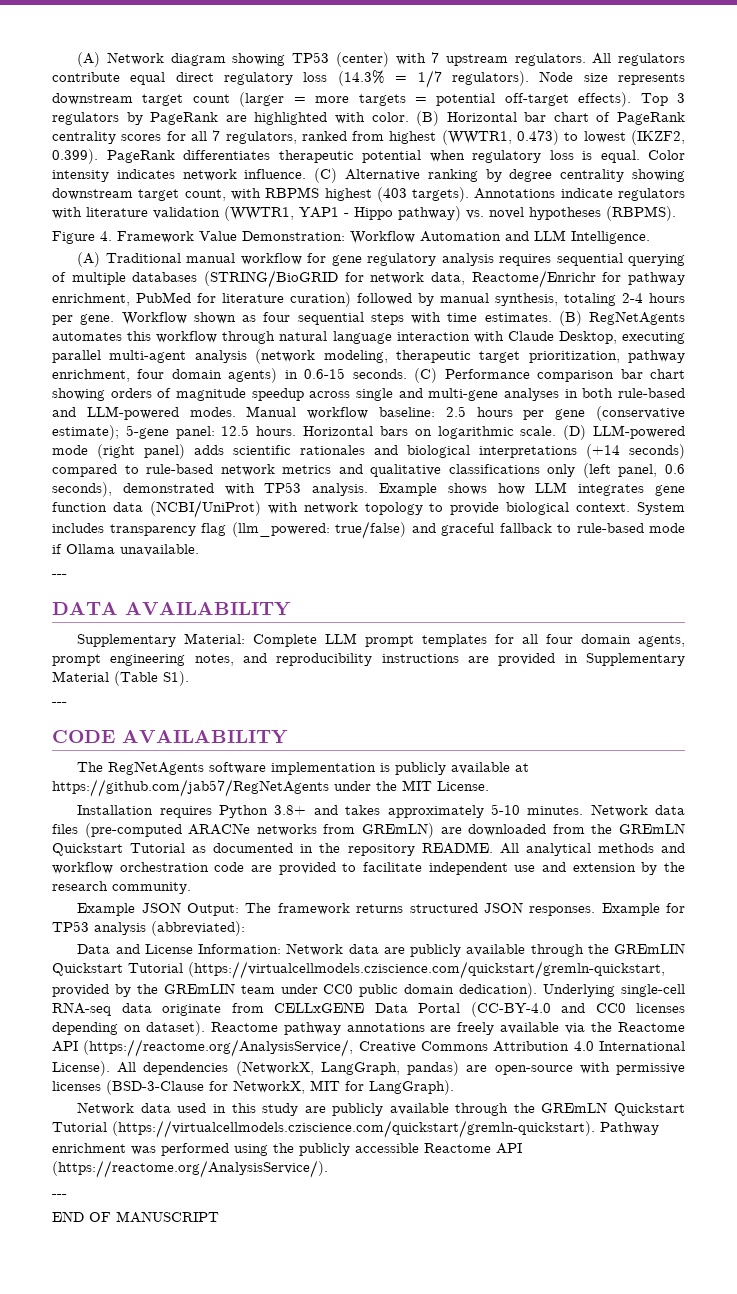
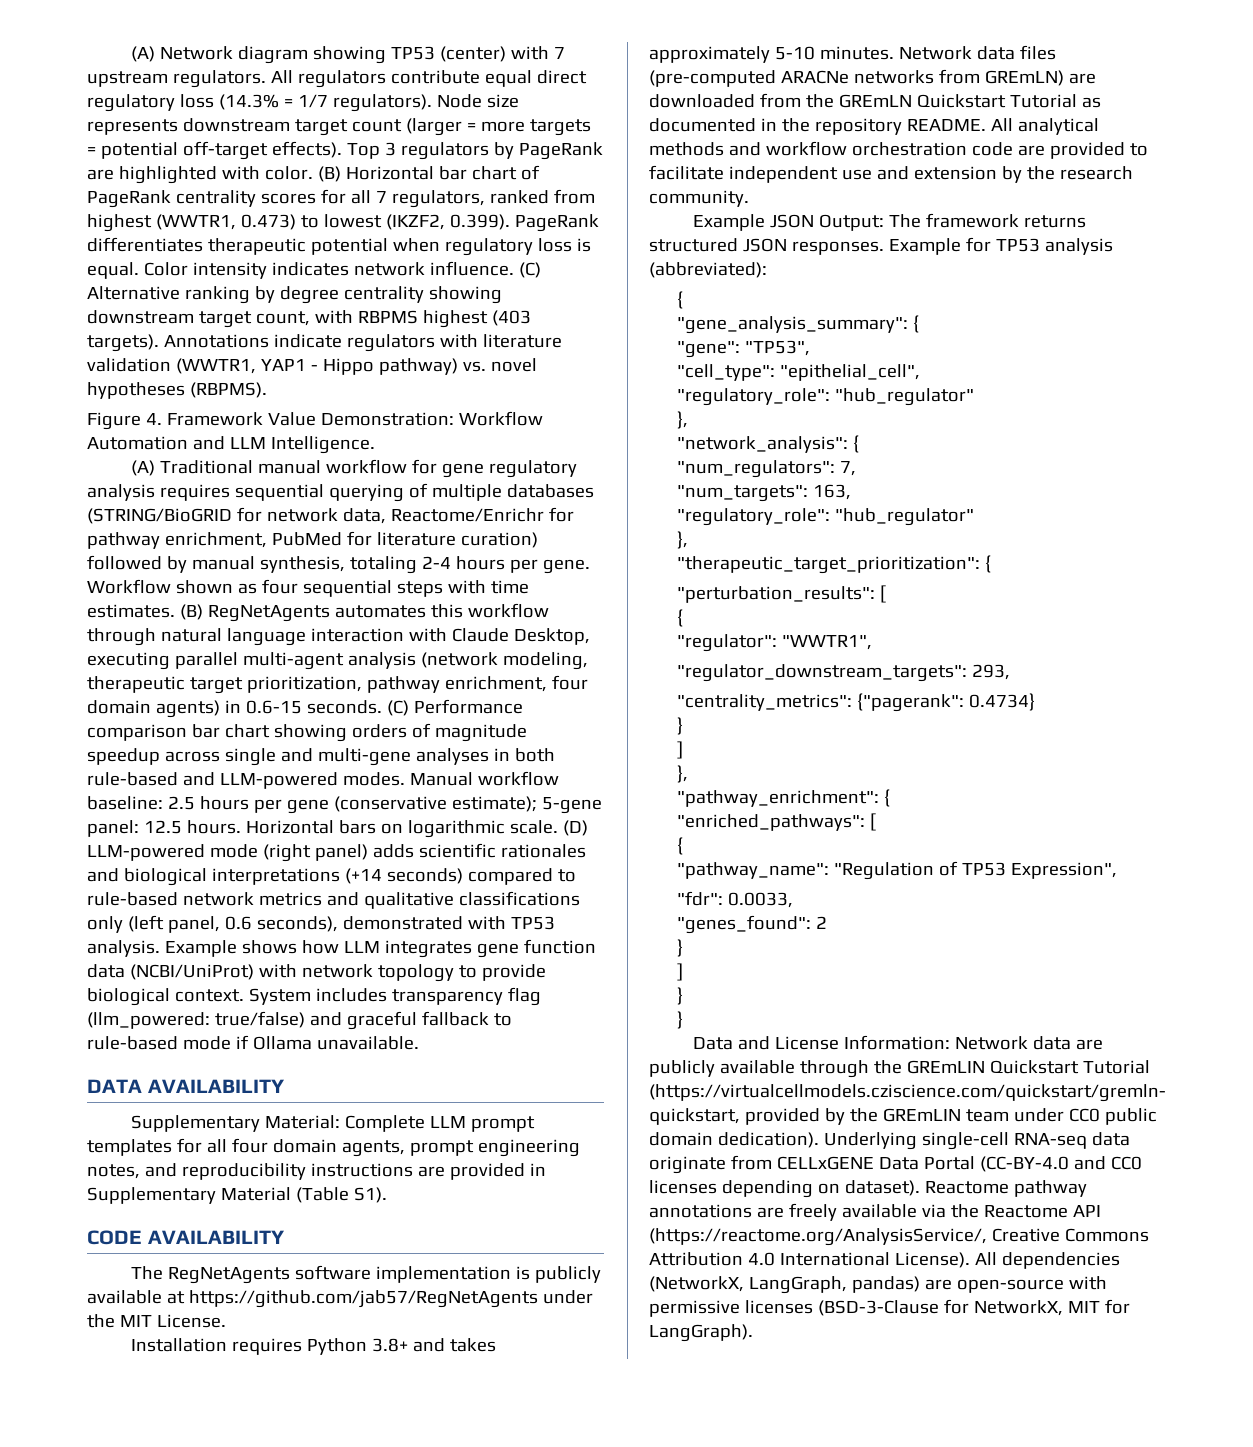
[52,574,67,578] // --- -> (419, 1043) none
[52,702,67,706] // --- -> (387, 1195) none
(245, 928) none -> [677,291,684,309] [677,315,920,334] [677,340,811,358] [677,364,921,381] [677,388,975,406] [677,411,689,429] [677,435,860,453] [677,460,857,478] [677,484,852,502] [677,508,975,526] [677,531,689,549] [677,555,992,574] [677,585,887,603] [677,609,684,627] [677,634,873,652] [677,664,1011,682] [677,693,1035,712] [677,717,684,735] [677,741,684,759] [677,765,689,783] [677,789,891,807] [677,813,877,831] [677,837,684,855] [677,861,1117,880] [677,891,794,908] [677,915,828,934] [677,939,684,957] [677,963,684,981] [677,987,684,1005] [677,1011,684,1029] // { // "gene_analysis_summary": { // "gene": "TP53", // "cell_type": "epithelial_cell", // "regulatory_role": "hub_regulator" // }, // "network_analysis": { // "num_regulators": 7, // "num_targets": 163, // "regulatory_role": "hub_regulator" // }, // "therapeutic_target_prioritization": { // "perturbation_results": [ // { // "regulator": "WWTR1", // "regulator_downstream_targets": 293, // "centrality_metrics": {"pagerank": 0.4734} // } // ] // }, // "pathway_enrichment": { // "enriched_pathways": [ // { // "pathway_name": "Regulation of TP53 Expression", // "fdr": 0.0033, // "genes_found": 2 // } // ] // } // }
[77,1102,685,1116] [52,1120,659,1138] [52,1143,522,1156] [52,1160,328,1178] [52,1194,67,1198] [52,1211,219,1223] // Network data used in this study are publicly available through the GREmLN Quickstart Tutorial (https://virtualcellmodels.cziscience.com/quickstart/gremln-quickstart). Pathway enrichment was performed using the publicly accessible Reactome API (https://reactome.org/AnalysisService/). // --- // END OF MANUSCRIPT -> (753, 1333) none

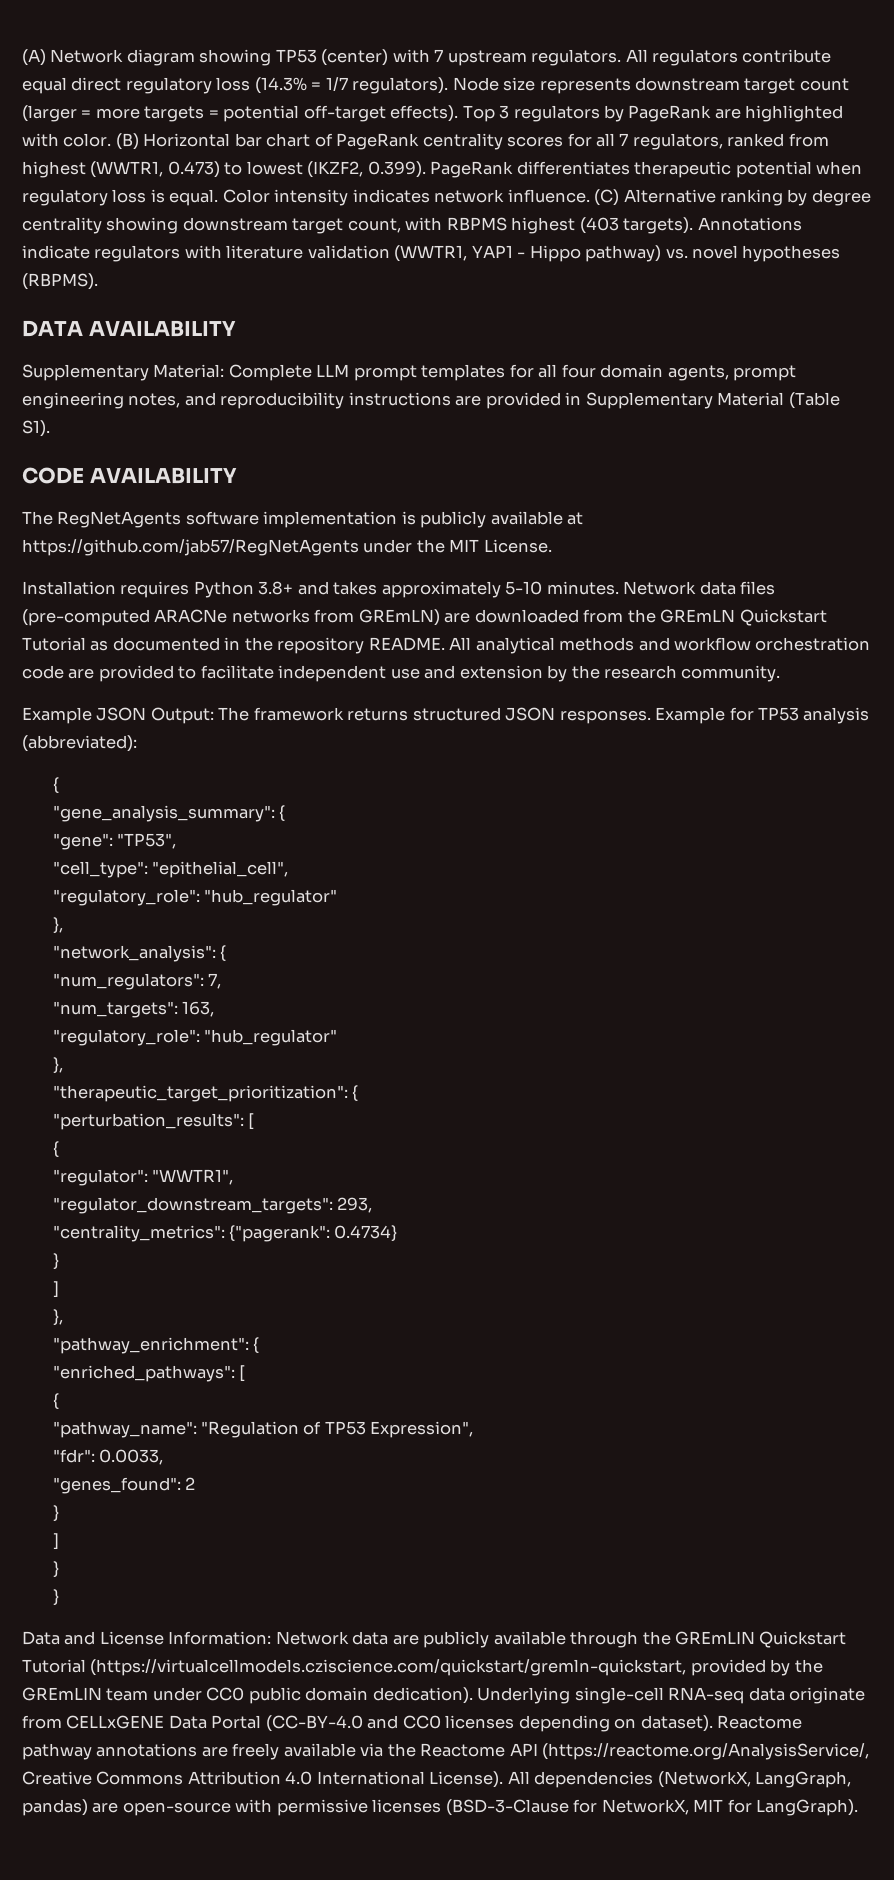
[87,411,543,430] [87,436,375,454] [130,459,577,478] [87,483,594,502] [87,507,574,524] [87,531,538,549] [87,555,590,574] [87,579,529,597] [87,603,549,622] [87,628,590,646] [87,652,588,670] [87,675,588,694] [87,699,523,718] [87,723,527,742] [87,748,555,766] [87,771,559,789] [87,796,602,814] [87,820,588,838] [87,843,586,862] [87,868,576,886] [87,891,580,909] [87,915,555,933] [87,939,596,958] [87,964,546,982] [87,987,541,1006] [87,1011,512,1030] [87,1035,419,1050] // Figure 4. Framework Value Demonstration: Workflow Automation and LLM Intelligence. // (A) Traditional manual workflow for gene regulatory analysis requires sequential querying of multiple databases (STRING/BioGRID for network data, Reactome/Enrichr for pathway enrichment, PubMed for literature curation) followed by manual synthesis, totaling 2-4 hours per gene. Workflow shown as four sequential steps with time estimates. (B) RegNetAgents automates this workflow through natural language interaction with Claude Desktop, executing parallel multi-agent analysis (network modeling, therapeutic target prioritization, pathway enrichment, four domain agents) in 0.6-15 seconds. (C) Performance comparison bar chart showing orders of magnitude speedup across single and multi-gene analyses in both rule-based and LLM-powered modes. Manual workflow baseline: 2.5 hours per gene (conservative estimate); 5-gene panel: 12.5 hours. Horizontal bars on logarithmic scale. (D) LLM-powered mode (right panel) adds scientific rationales and biological interpretations (+14 seconds) compared to rule-based network metrics and qualitative classifications only (left panel, 0.6 seconds), demonstrated with TP53 analysis. Example shows how LLM integrates gene function data (NCBI/UniProt) with network topology to provide biological context. System includes transparency flag (llm_powered: true/false) and graceful fallback to rule-based mode if Ollama unavailable. -> (98, 281) none

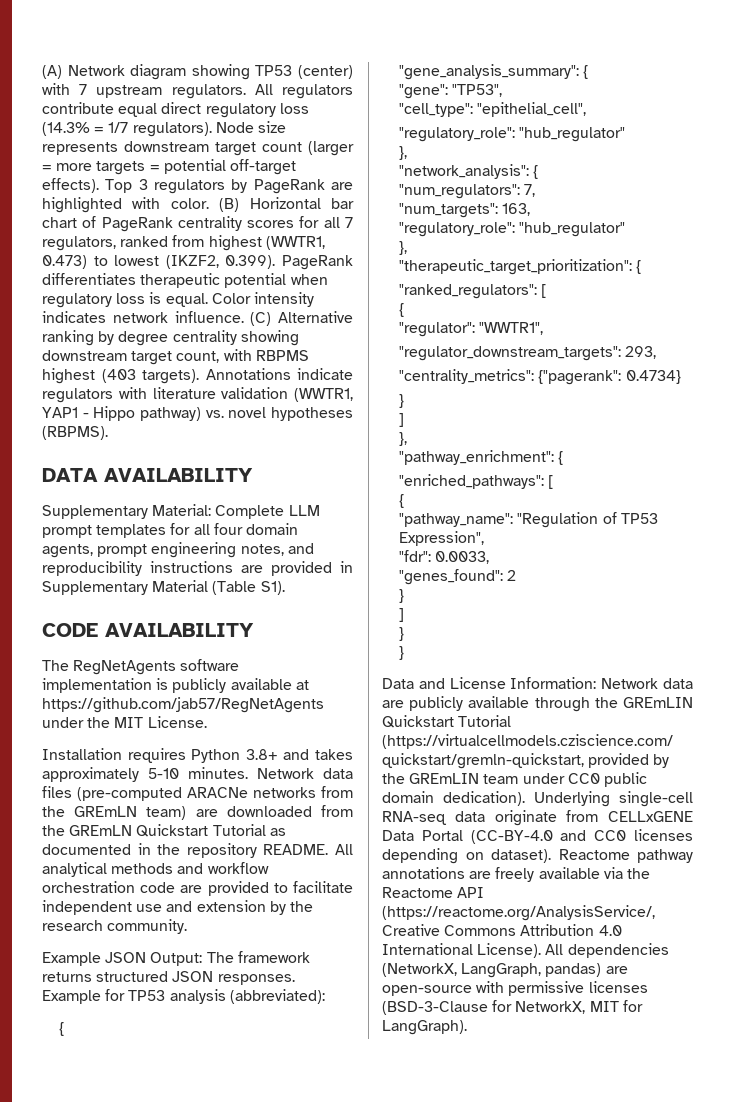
[358,609,440,626] GREmLN) -> [42,806,187,820] the GREmLN team)
[52,1113,244,1130] "perturbation_results": -> [399,284,538,299] "ranked_regulators":

